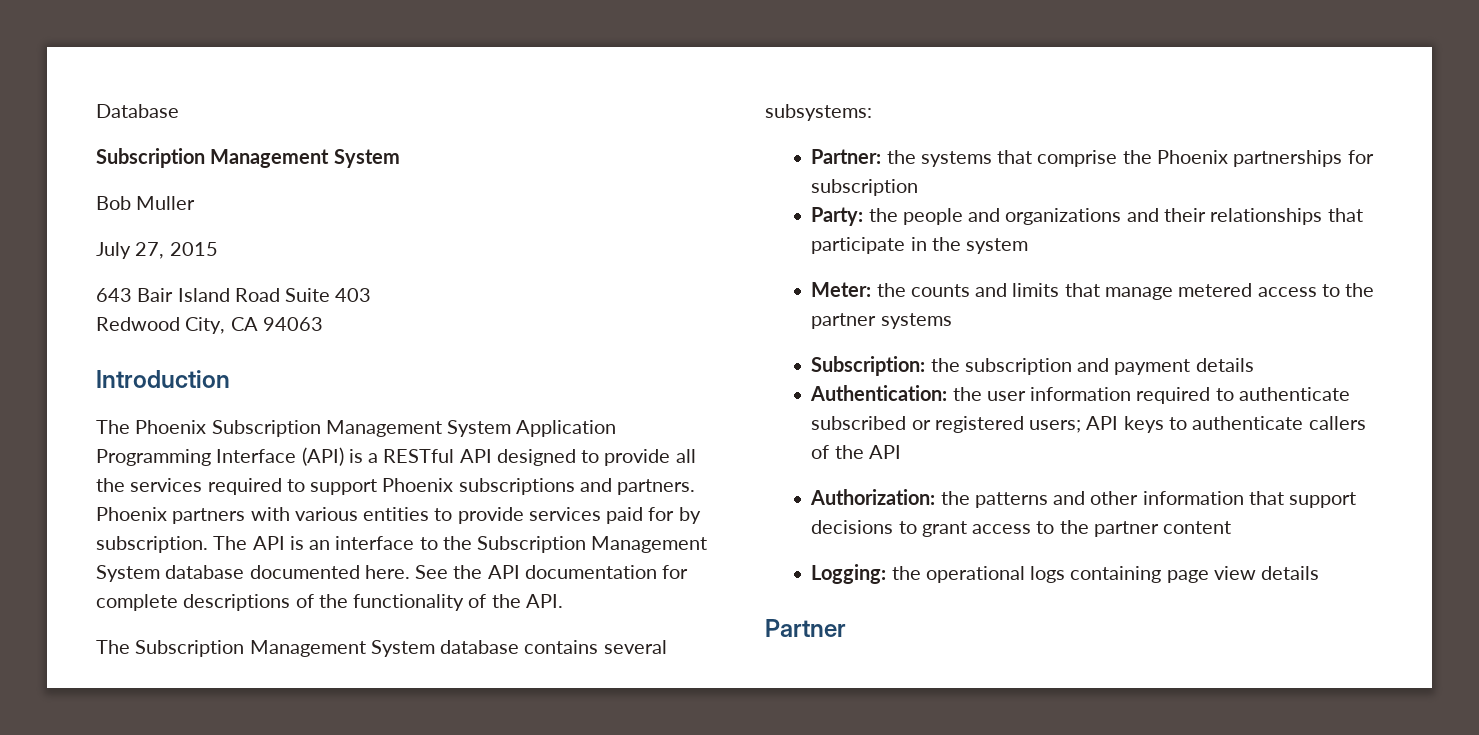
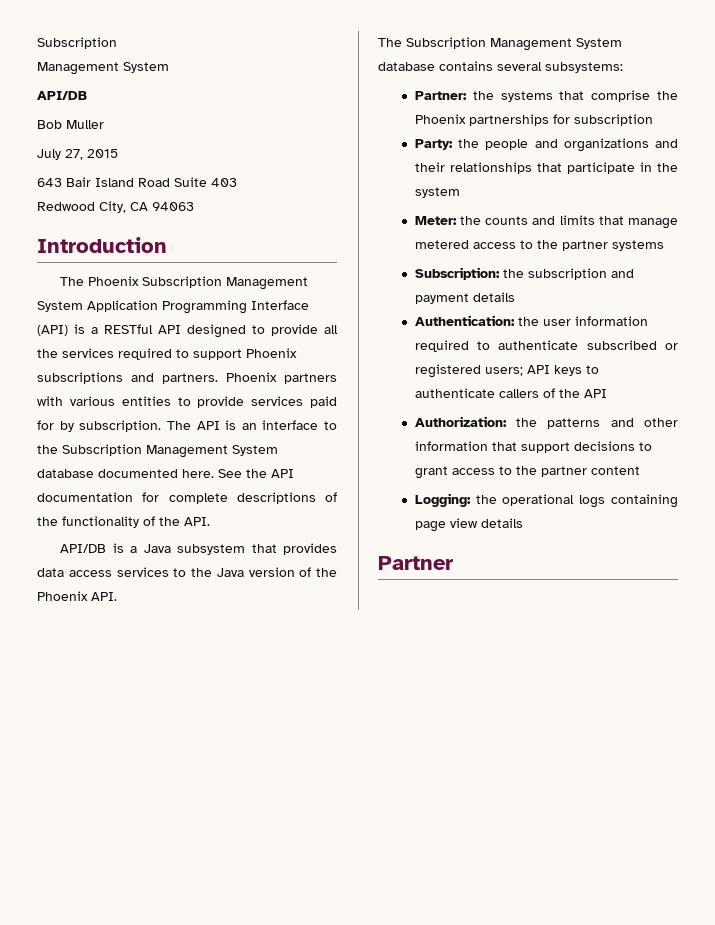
[96,104,179,118] [96,148,400,168] Database // Subscription Management System -> [37,37,117,49] [37,62,169,75] [37,91,87,100] Subscription // Management System // API/DB
(563, 601) none -> [60,543,337,555] [37,567,337,577] [37,591,117,601] // API/DB is a Java subsystem that provides data access services to the Java version of the Phoenix API.

